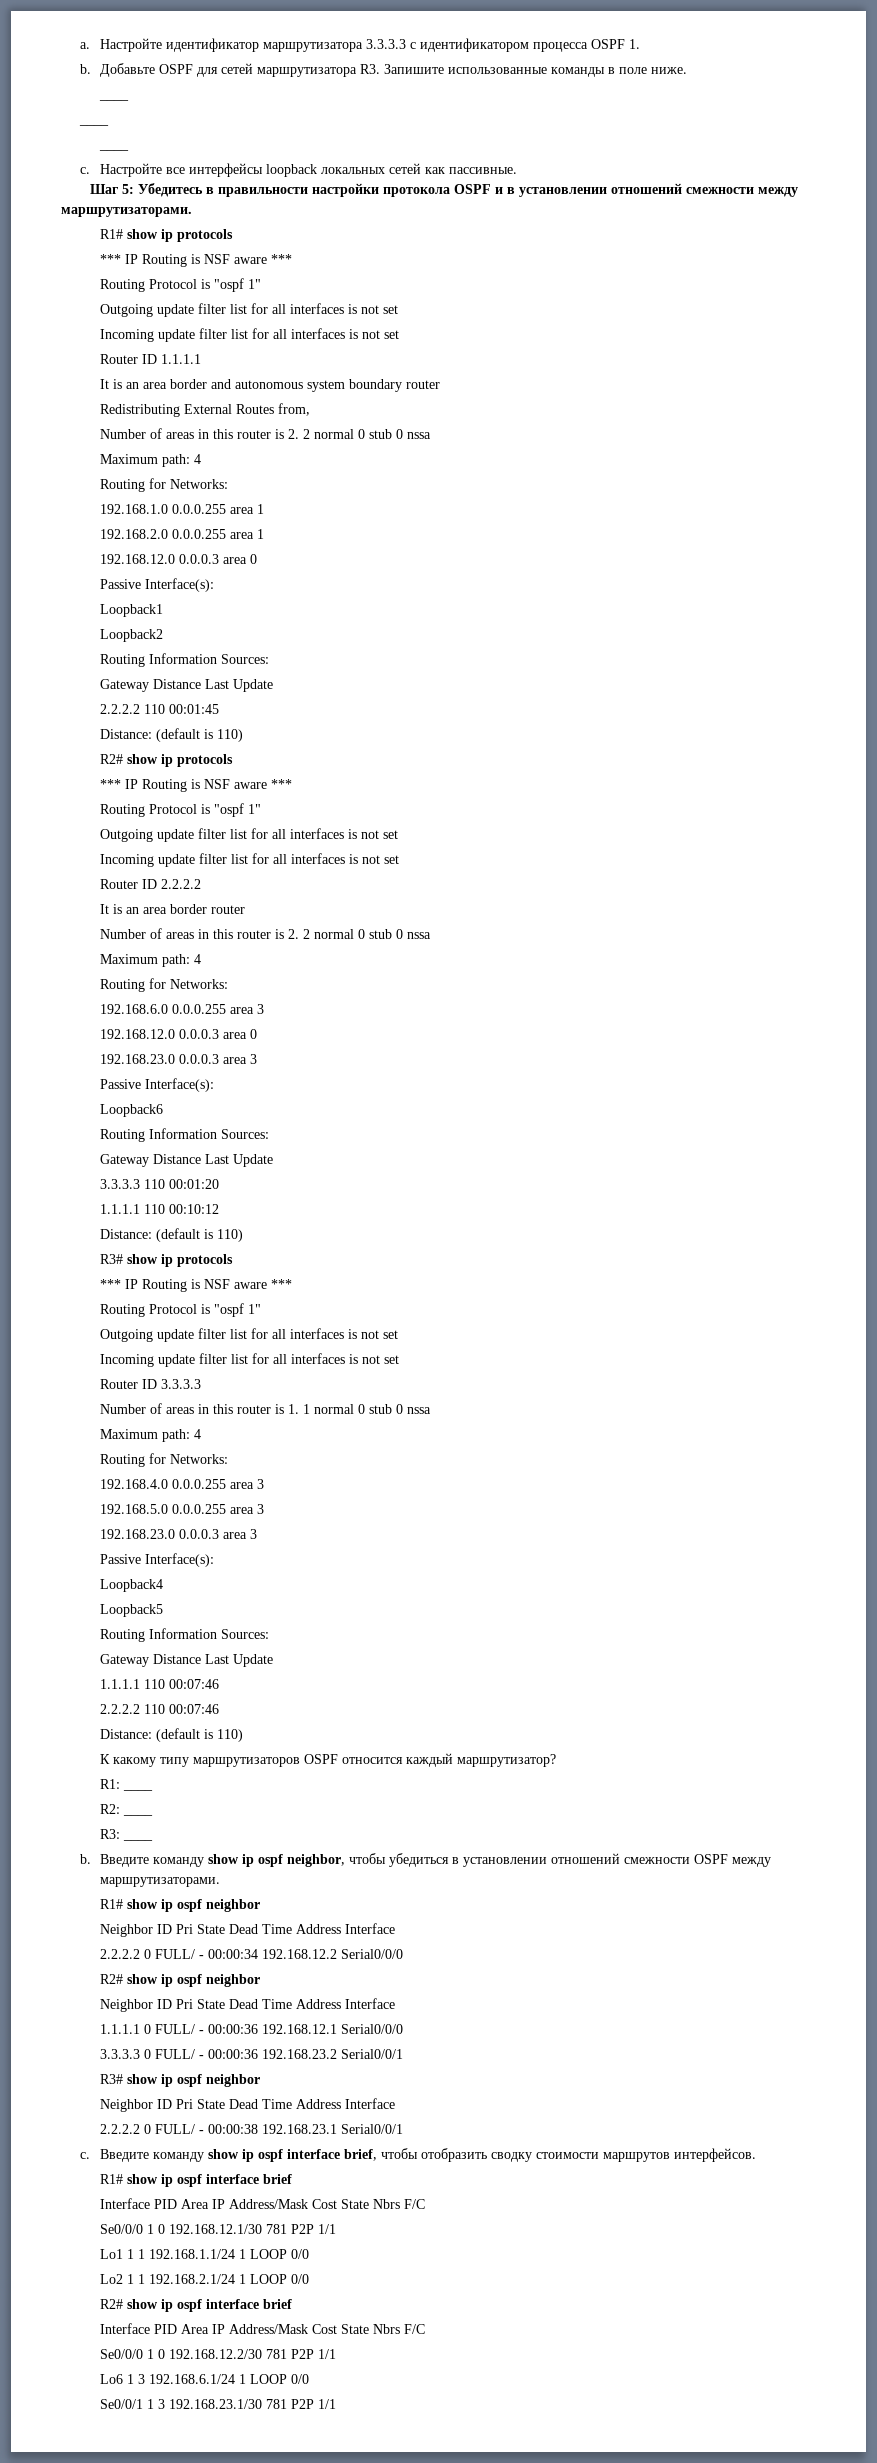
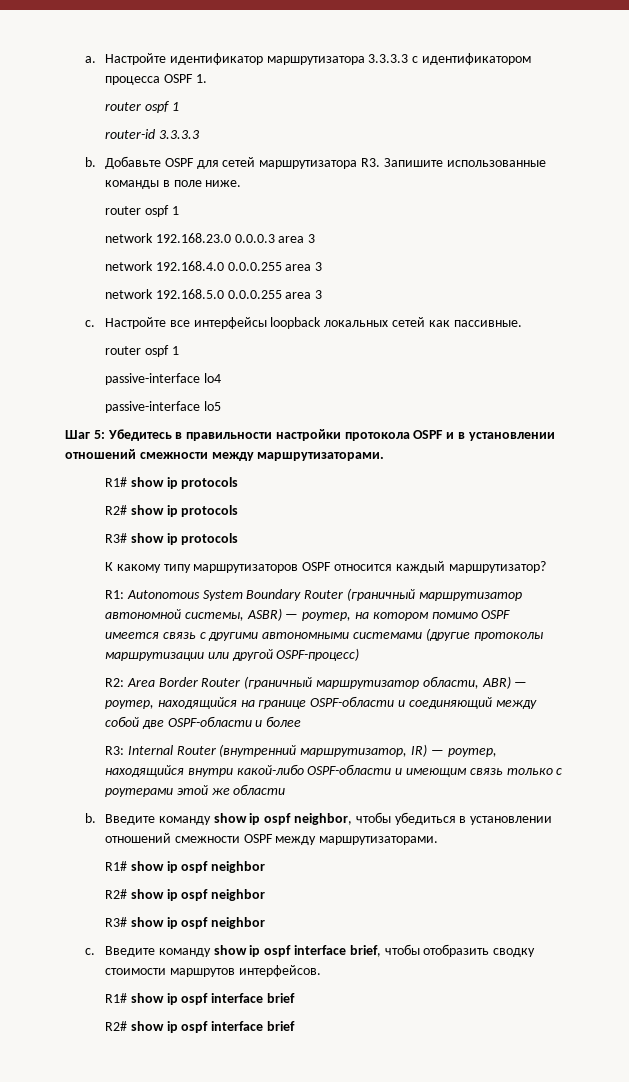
(640, 44) none -> [105,101,179,113] [105,129,200,139] // router ospf 1 // router-id 3.3.3.3
[98,99,129,101] [79,124,110,126] [98,149,129,151] ____ // ____ // ____ -> [105,205,179,217] [105,233,316,243] [105,261,323,271] [105,289,323,299] router ospf 1 // network 192.168.23.0 0.0.0.3 area 3 // network 192.168.4.0 0.0.0.255 area 3 // network 192.168.5.0 0.0.0.255 area 3
(517, 170) none -> [105,345,179,357] [105,373,221,385] [105,401,221,413] // router ospf 1 // passive-interface lo4 // passive-interface lo5
[99,254,292,267] [99,278,261,292] [99,303,398,317] [99,328,399,342] [99,354,201,364] [99,379,440,392] [99,403,310,417] [99,428,431,439] [99,454,201,467] [99,478,228,492] [99,504,264,514] [99,529,264,539] [99,554,257,564] [99,578,214,592] [99,604,163,617] [99,629,163,642] [99,653,269,667] [99,679,273,692] [99,704,219,714] [99,728,243,742] [99,754,233,767] [99,779,292,792] [99,803,261,817] [99,828,398,842] [99,853,399,867] [99,879,201,889] [99,904,245,914] [99,928,431,939] [99,954,201,967] [99,978,228,992] [99,1004,264,1014] [99,1029,257,1039] [99,1054,257,1064] [99,1078,214,1092] [99,1104,163,1117] [99,1128,269,1142] [99,1154,273,1167] [99,1179,219,1189] [99,1204,219,1214] [99,1228,243,1242] [99,1254,233,1267] [99,1279,292,1292] [99,1303,261,1317] [99,1328,398,1342] [99,1353,399,1367] [99,1379,201,1389] [99,1403,431,1414] [99,1429,201,1442] [99,1453,228,1467] [99,1479,264,1489] [99,1504,264,1514] [99,1529,257,1539] [99,1553,214,1567] [99,1579,163,1592] [99,1604,163,1617] [99,1628,269,1642] [99,1654,273,1667] [99,1679,219,1689] [99,1704,219,1714] [99,1728,243,1742] *** IP Routing is NSF aware *** // Routing Protocol is "ospf 1" // Outgoing update filter list for all interfaces is not set // Incoming update filter list for all interfaces is not set // Router ID 1.1.1.1 // It is an area border and autonomous system boundary router // Redistributing External Routes from, // Number of areas in this router is 2. 2 normal 0 stub 0 nssa // Maximum path: 4 // Routing for Networks: // 192.168.1.0 0.0.0.255 area 1 // 192.168.2.0 0.0.0.255 area 1 // 192.168.12.0 0.0.0.3 area 0 // Passive Interface(s): // Loopback1 // Loopback2 // Routing Information Sources: // Gateway Distance Last Update // 2.2.2.2 110 00:01:45 // Distance: (default is 110) // R2# show ip protocols // *** IP Routing is NSF aware *** // Routing Protocol is "ospf 1" // Outgoing update filter list for all interfaces is not set // Incoming update filter list for all interfaces is not set // Router ID 2.2.2.2 // It is an area border router // Number of areas in this router is 2. 2 normal 0 stub 0 nssa // Maximum path: 4 // Routing for Networks: // 192.168.6.0 0.0.0.255 area 3 // 192.168.12.0 0.0.0.3 area 0 // 192.168.23.0 0.0.0.3 area 3 // Passive Interface(s): // Loopback6 // Routing Information Sources: // Gateway Distance Last Update // 3.3.3.3 110 00:01:20 // 1.1.1.1 110 00:10:12 // Distance: (default is 110) // R3# show ip protocols // *** IP Routing is NSF aware *** // Routing Protocol is "ospf 1" // Outgoing update filter list for all interfaces is not set // Incoming update filter list for all interfaces is not set // Router ID 3.3.3.3 // Number of areas in this router is 1. 1 normal 0 stub 0 nssa // Maximum path: 4 // Routing for Networks: // 192.168.4.0 0.0.0.255 area 3 // 192.168.5.0 0.0.0.255 area 3 // 192.168.23.0 0.0.0.3 area 3 // Passive Interface(s): // Loopback4 // Loopback5 // Routing Information Sources: // Gateway Distance Last Update // 1.1.1.1 110 00:07:46 // 2.2.2.2 110 00:07:46 // Distance: (default is 110) -> [105,505,239,517] [105,533,239,545] R2# show ip protocols // R3# show ip protocols
[122,1789,153,1791] [99,1804,120,1814] [122,1814,153,1816] [99,1829,120,1839] [122,1839,153,1841] ____ // R2: ____ // R3: ____ -> [126,588,522,601] [105,608,511,621] [105,628,543,641] [105,648,360,661] [105,676,528,689] [105,696,537,709] [105,716,302,729] [105,744,497,757] [105,764,563,777] [105,784,286,797] Autonomous System Boundary Router (граничный маршрутизатор автономной системы, ASBR) — роутер, на котором помимо OSPF имеется связь с другими автономными системами (другие протоколы маршрутизации или другой OSPF-процесс) // R2: Area Border Router (граничный маршрутизатор области, ABR) — роутер, находящийся на границе OSPF-области и соединяющий между собой две OSPF-области и более // R3: Internal Router (внутренний маршрутизатор, IR) — роутер, находящийся внутри какой-либо OSPF-области и имеющим связь только с роутерами этой же области
[99,1923,395,1937] [99,1949,403,1959] // Neighbor ID Pri State Dead Time Address Interface // 2.2.2.2 0 FULL/ - 00:00:34 192.168.12.2 Serial0/0/0 -> (266, 867) none
[99,1998,395,2012] [99,2024,403,2034] [99,2049,403,2059] // Neighbor ID Pri State Dead Time Address Interface // 1.1.1.1 0 FULL/ - 00:00:36 192.168.12.1 Serial0/0/0 // 3.3.3.3 0 FULL/ - 00:00:36 192.168.23.2 Serial0/0/1 -> (266, 895) none
[99,2098,395,2112] [99,2124,403,2134] // Neighbor ID Pri State Dead Time Address Interface // 2.2.2.2 0 FULL/ - 00:00:38 192.168.23.1 Serial0/0/1 -> (266, 923) none
[99,2198,425,2209] [99,2224,336,2234] [99,2249,309,2259] [99,2274,309,2284] // Interface PID Area IP Address/Mask Cost State Nbrs F/C // Se0/0/0 1 0 192.168.12.1/30 781 P2P 1/1 // Lo1 1 1 192.168.1.1/24 1 LOOP 0/0 // Lo2 1 1 192.168.2.1/24 1 LOOP 0/0 -> (295, 998) none
[99,2323,425,2334] [99,2349,336,2359] [99,2374,309,2384] [99,2399,336,2409] // Interface PID Area IP Address/Mask Cost State Nbrs F/C // Se0/0/0 1 0 192.168.12.2/30 781 P2P 1/1 // Lo6 1 3 192.168.6.1/24 1 LOOP 0/0 // Se0/0/1 1 3 192.168.23.1/30 781 P2P 1/1 -> (295, 1026) none

